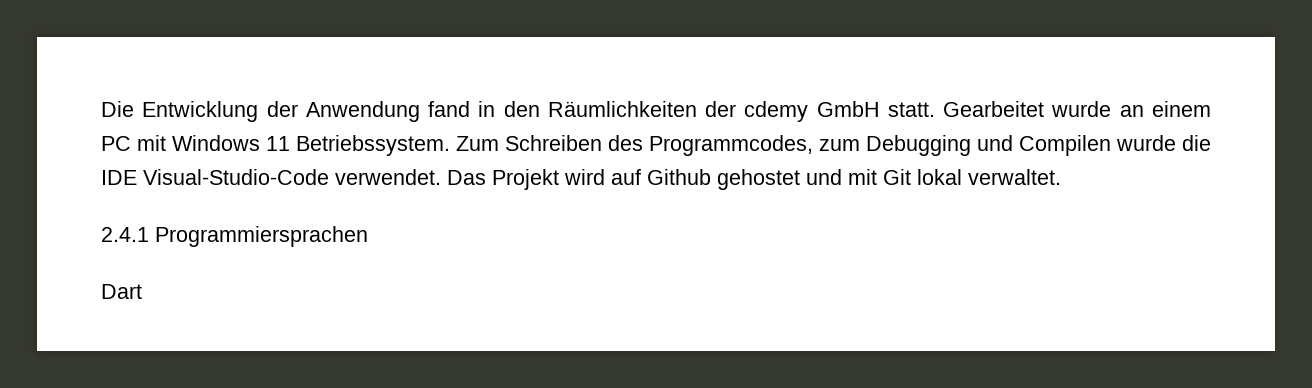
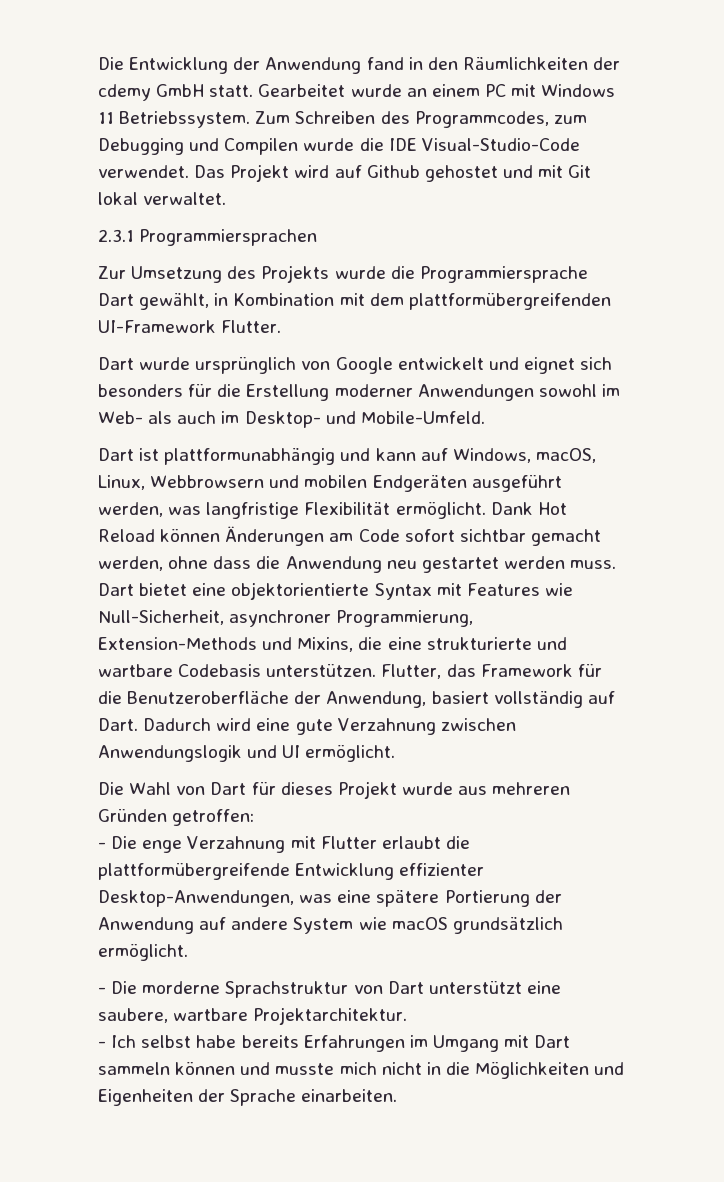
[101,227,149,242] 2.4.1 -> [98,229,134,242] 2.3.1
[101,284,142,299] Dart -> [98,265,588,283] [98,293,611,310] [98,320,282,333] [98,357,613,374] [98,384,620,401] [98,411,485,428] [98,448,596,465] [98,475,562,492] [98,501,567,519] [98,526,601,546] [98,556,617,573] [98,582,573,600] [98,610,474,627] [98,637,567,652] [98,664,602,679] [98,691,615,708] [98,718,516,735] [98,744,396,762] [98,781,571,799] [98,809,255,826] [98,836,470,853] [98,863,485,880] [98,890,562,907] [98,917,563,934] [98,943,188,961] [98,981,561,998] [98,1007,408,1025] [98,1035,571,1052] [98,1061,625,1079] [98,1089,398,1106] Zur Umsetzung des Projekts wurde die Programmiersprache Dart gewählt, in Kombination mit dem plattformübergreifenden UI-Framework Flutter. // Dart wurde ursprünglich von Google entwickelt und eignet sich besonders für die Erstellung moderner Anwendungen sowohl im Web- als auch im Desktop- und Mobile-Umfeld. // Dart ist plattformunabhängig und kann auf Windows, macOS, Linux, Webbrowsern und mobilen Endgeräten ausgeführt werden, was langfristige Flexibilität ermöglicht. Dank Hot Reload können Änderungen am Code sofort sichtbar gemacht werden, ohne dass die Anwendung neu gestartet werden muss. Dart bietet eine objektorientierte Syntax mit Features wie Null-Sicherheit, asynchroner Programmierung, Extension-Methods und Mixins, die eine strukturierte und wartbare Codebasis unterstützen. Flutter, das Framework für die Benutzeroberfläche der Anwendung, basiert vollständig auf Dart. Dadurch wird eine gute Verzahnung zwischen Anwendungslogik und UI ermöglicht. // Die Wahl von Dart für dieses Projekt wurde aus mehreren Gründen getroffen: // - Die enge Verzahnung mit Flutter erlaubt die plattformübergreifende Entwicklung effizienter Desktop-Anwendungen, was eine spätere Portierung der Anwendung auf andere System wie macOS grundsätzlich ermöglicht. // - Die morderne Sprachstruktur von Dart unterstützt eine saubere, wartbare Projektarchitektur. // - Ich selbst habe bereits Erfahrungen im Umgang mit Dart sammeln können und musste mich nicht in die Möglichkeiten und Eigenheiten der Sprache einarbeiten.

